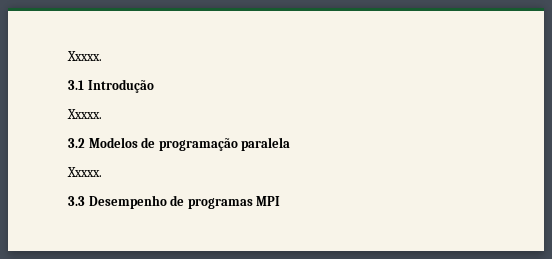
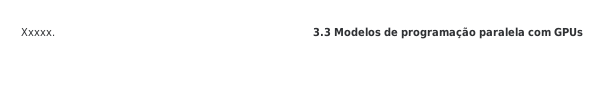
[67,51,102,61] [68,79,154,93] [67,109,102,119] [68,138,85,148] Xxxxx. // 3.1 Introdução // Xxxxx. // 3.2 -> [21,27,55,36] [313,27,331,37] Xxxxx. // 3.3
[67,167,102,177] [68,195,281,209] // Xxxxx. // 3.3 Desempenho de programas MPI -> [528,27,583,37] com GPUs

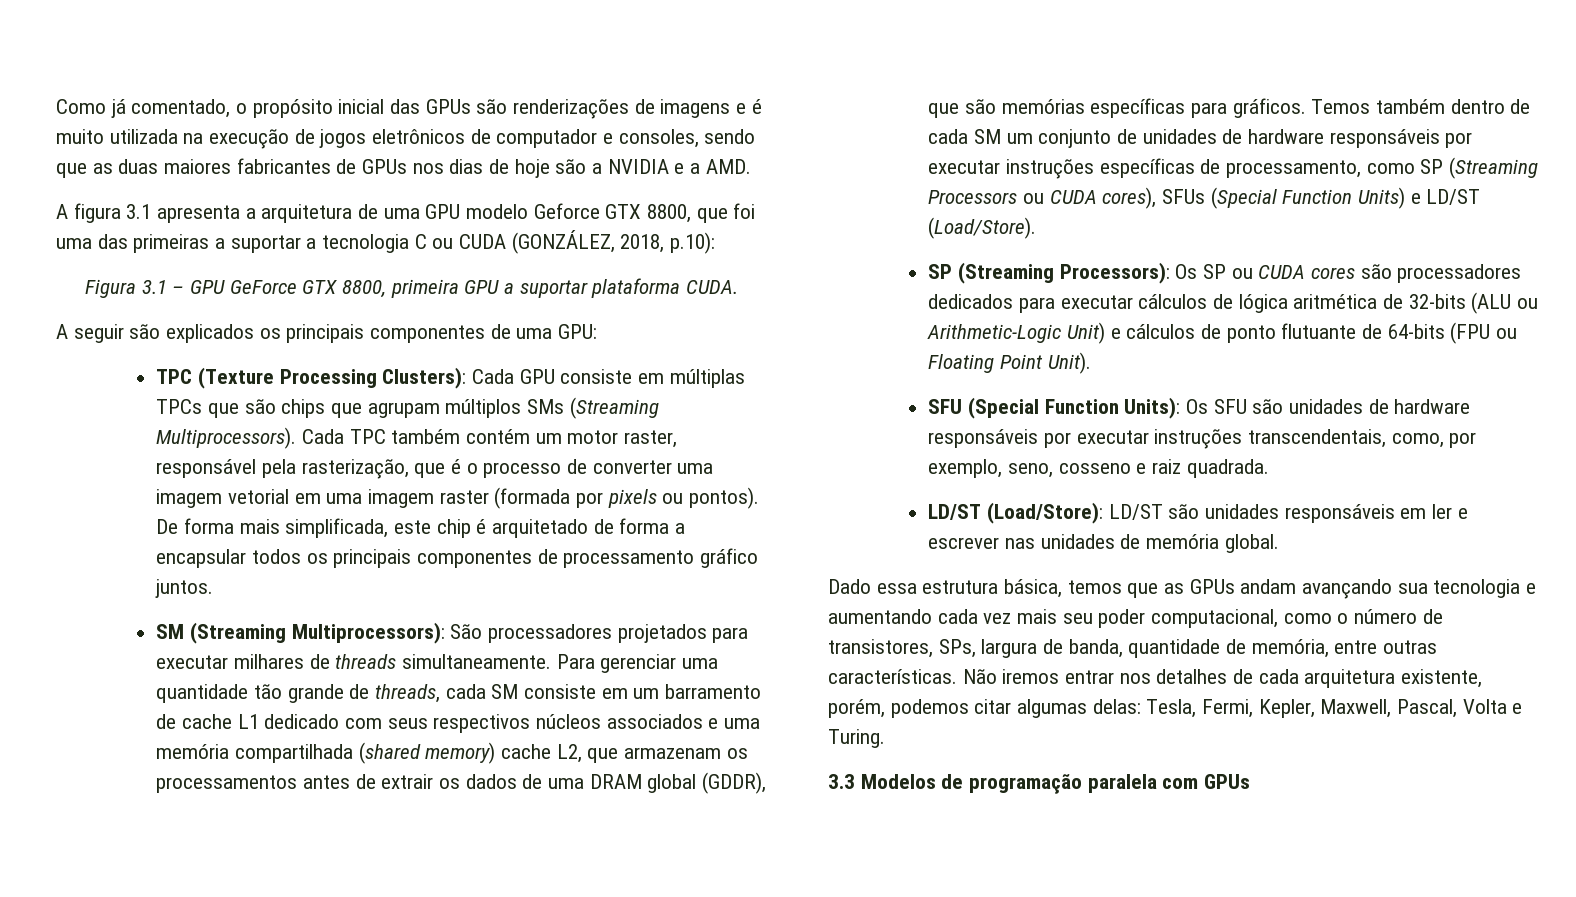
[21,27,55,36] Xxxxx. -> [56,99,762,119] [56,129,756,149] [56,158,751,178] [56,203,756,223] [56,230,716,254] [84,278,739,298] [56,324,598,343] [156,367,745,389] [156,397,659,419] [156,427,678,449] [156,459,714,479] [156,487,760,509] [156,518,686,538] [156,548,759,568] [155,579,214,598] [156,622,749,644] [156,654,719,673] [156,684,762,703] [156,714,761,733] [156,742,748,764] [156,772,767,794] [928,98,1531,118] [928,129,1473,148] [928,157,1539,179] [928,187,1481,209] [928,217,1037,239] [928,262,1522,284] [928,292,1539,314] [927,322,1518,344] [928,352,1091,374] [928,397,1471,419] [928,429,1477,449] [928,459,1269,478] [928,502,1468,524] [928,534,1279,553] [828,579,1537,599] [828,609,1443,628] [828,639,1438,658] [828,669,1483,688] [828,699,1523,718] [828,729,885,748] Como já comentado, o propósito inicial das GPUs são renderizações de imagens e é muito utilizada na execução de jogos eletrônicos de computador e consoles, sendo que as duas maiores fabricantes de GPUs nos dias de hoje são a NVIDIA e a AMD. // A figura 3.1 apresenta a arquitetura de uma GPU modelo Geforce GTX 8800, que foi uma das primeiras a suportar a tecnologia C ou CUDA (GONZÁLEZ, 2018, p.10): // Figura 3.1 – GPU GeForce GTX 8800, primeira GPU a suportar plataforma CUDA. // A seguir são explicados os principais componentes de uma GPU: // TPC (Texture Processing Clusters): Cada GPU consiste em múltiplas TPCs que são chips que agrupam múltiplos SMs (Streaming Multiprocessors). Cada TPC também contém um motor raster, responsável pela rasterização, que é o processo de converter uma imagem vetorial em uma imagem raster (formada por pixels ou pontos). De forma mais simplificada, este chip é arquitetado de forma a encapsular todos os principais componentes de processamento gráfico juntos. // SM (Streaming Multiprocessors): São processadores projetados para executar milhares de threads simultaneamente. Para gerenciar uma quantidade tão grande de threads, cada SM consiste em um barramento de cache L1 dedicado com seus respectivos núcleos associados e uma memória compartilhada (shared memory) cache L2, que armazenam os processamentos antes de extrair os dados de uma DRAM global (GDDR), que são memórias específicas para gráficos. Temos também dentro de cada SM um conjunto de unidades de hardware responsáveis por executar instruções específicas de processamento, como SP (Streaming Processors ou CUDA cores), SFUs (Special Function Units) e LD/ST (Load/Store). // SP (Streaming Processors): Os SP ou CUDA cores são processadores dedicados para executar cálculos de lógica aritmética de 32-bits (ALU ou Arithmetic-Logic Unit) e cálculos de ponto flutuante de 64-bits (FPU ou Floating Point Unit). // SFU (Special Function Units): Os SFU são unidades de hardware responsáveis por executar instruções transcendentais, como, por exemplo, seno, cosseno e raiz quadrada. // LD/ST (Load/Store): LD/ST são unidades responsáveis em ler e escrever nas unidades de memória global. // Dado essa estrutura básica, temos que as GPUs andam avançando sua tecnologia e aumentando cada vez mais seu poder computacional, como o número de transistores, SPs, largura de banda, quantidade de memória, entre outras características. Não iremos entrar nos detalhes de cada arquitetura existente, porém, podemos citar algumas delas: Tesla, Fermi, Kepler, Maxwell, Pascal, Volta e Turing.

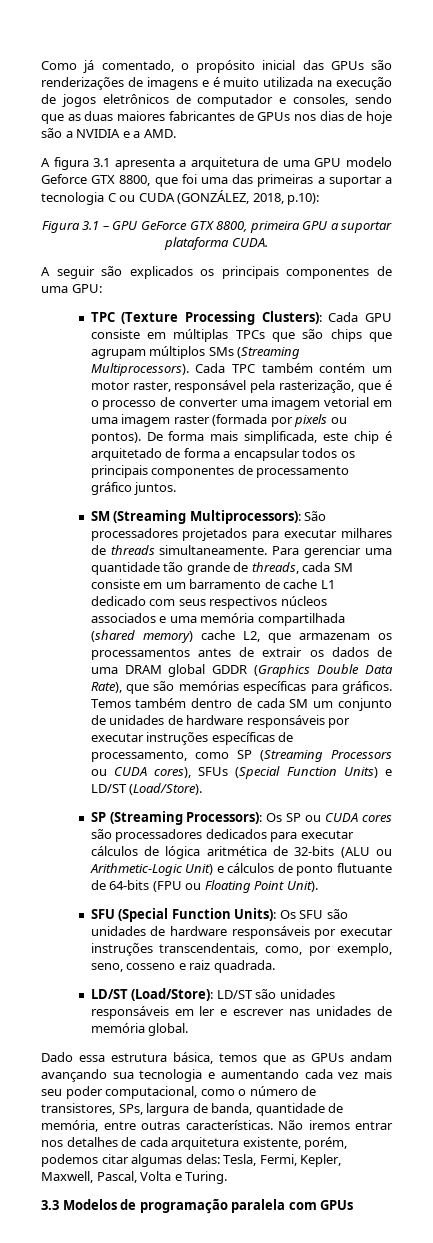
[702,772,767,794] (GDDR), -> [212,664,394,677] [90,682,122,693] GDDR (Graphics Double Data Rate),

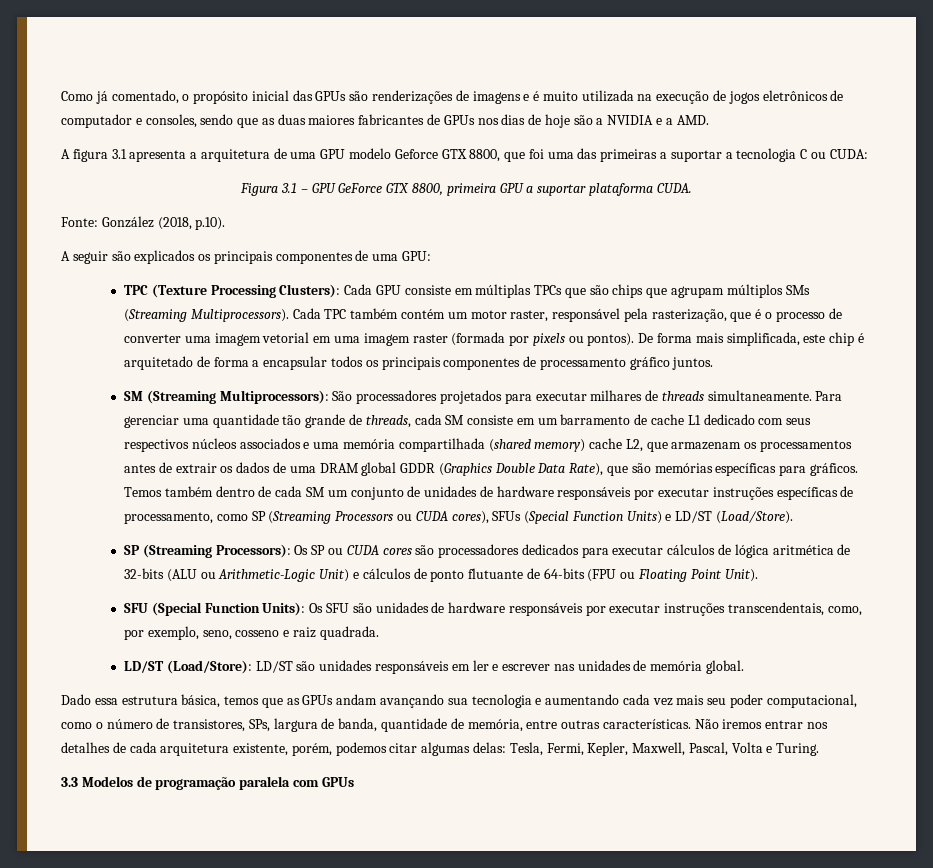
[138,190,320,205] CUDA (GONZÁLEZ, 2018, p.10): -> [829,149,868,159] CUDA:
(268, 242) none -> [61,216,226,230] // Fonte: González (2018, p.10).

